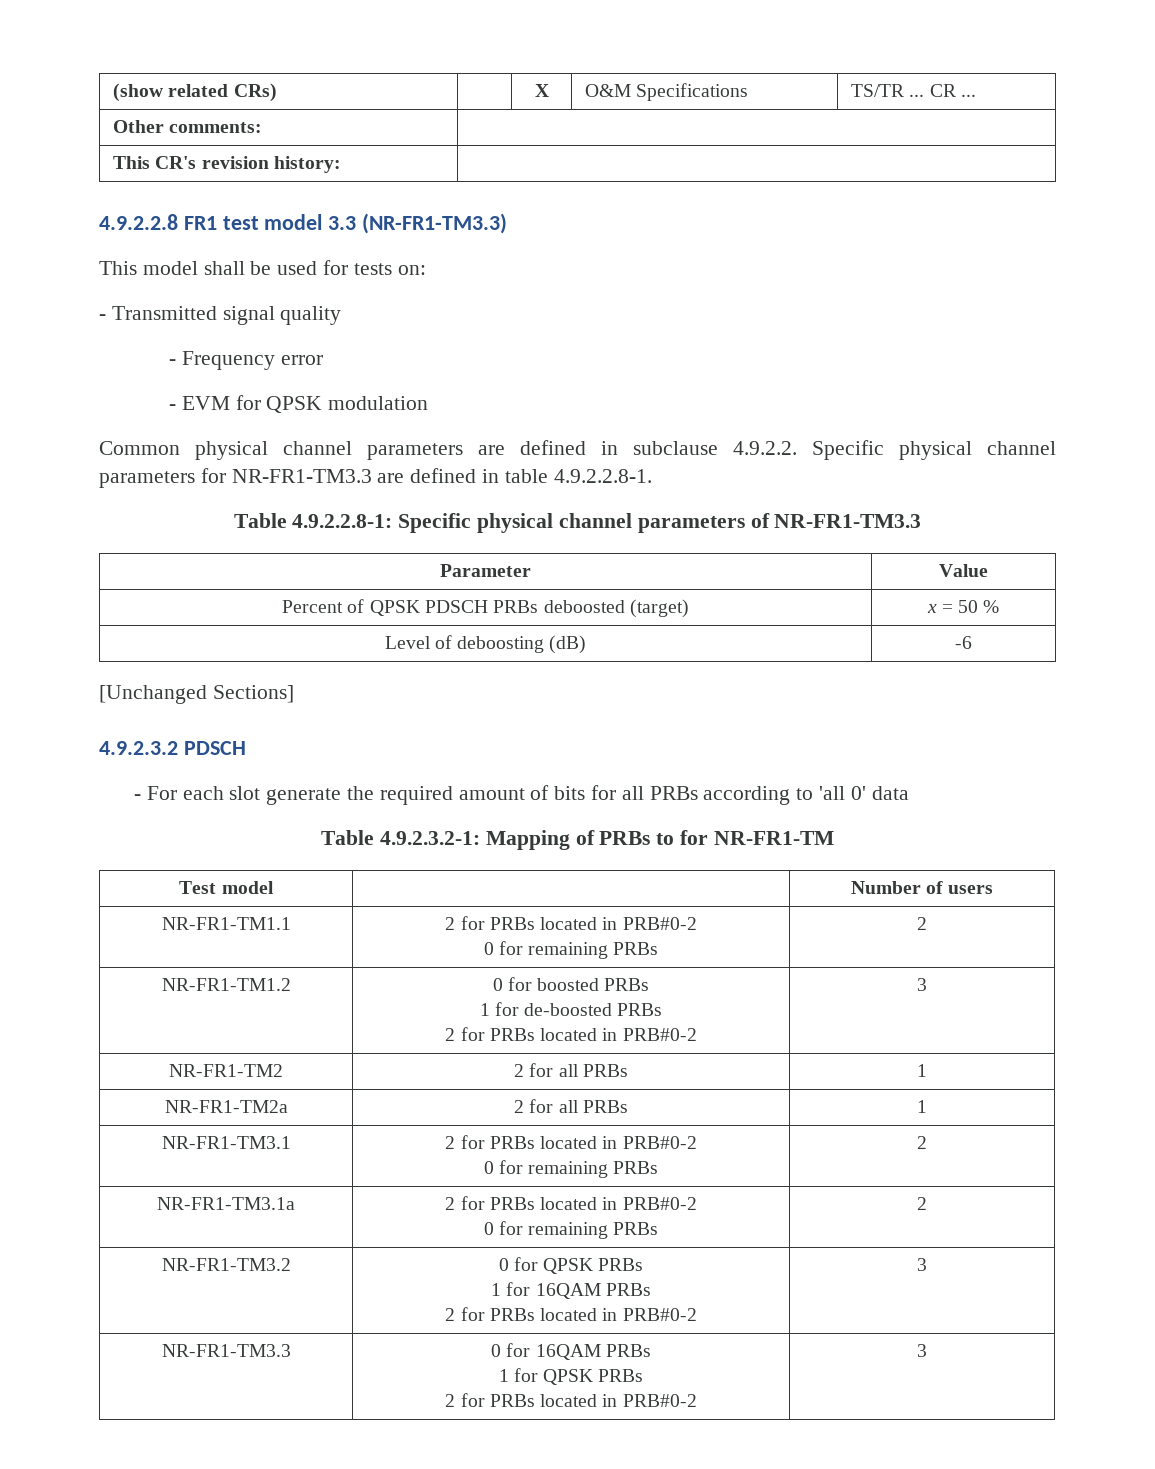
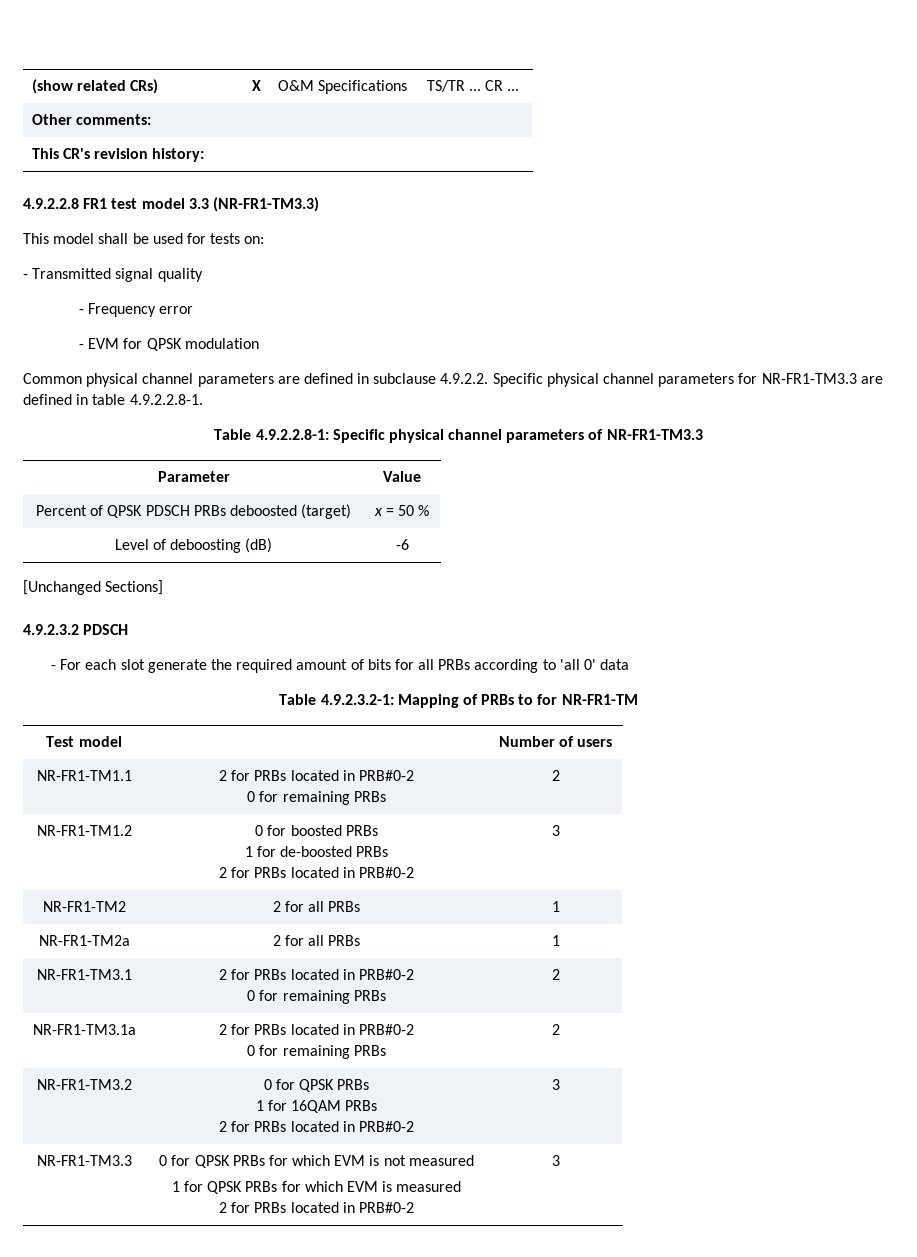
[535,1344,651,1360] 16QAM PRBs -> [194,1155,474,1168] QPSK PRBs for which EVM is not measured
(644, 1375) none -> [281,1181,462,1192] for which EVM is measured

